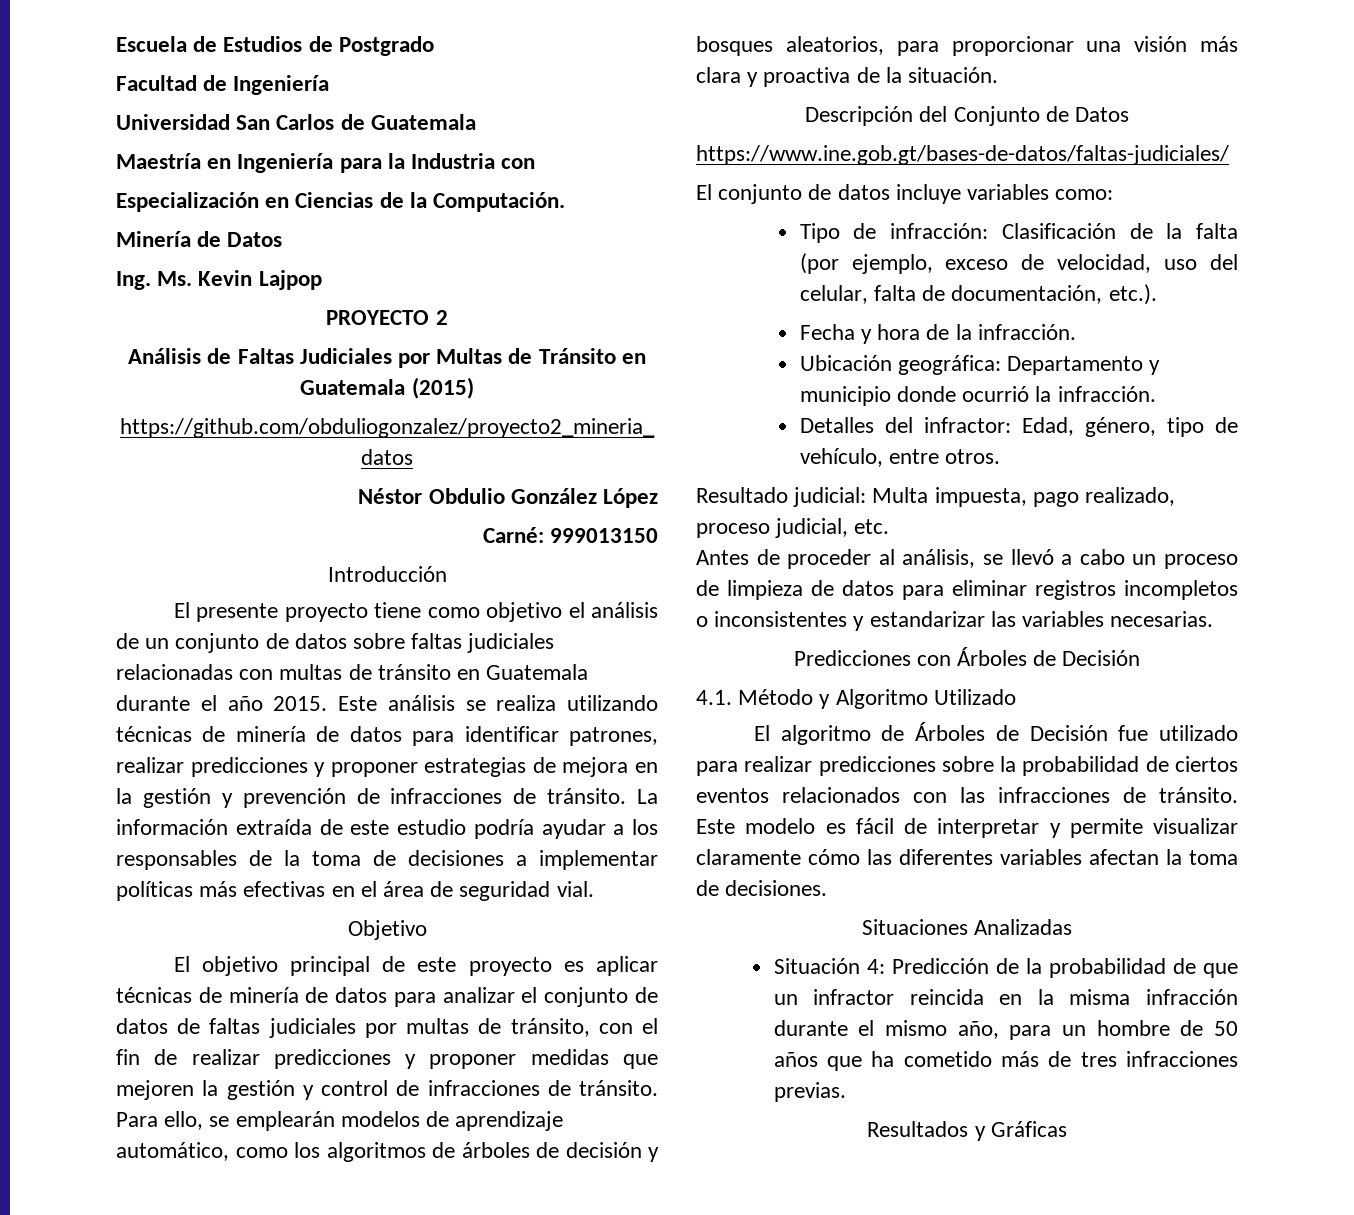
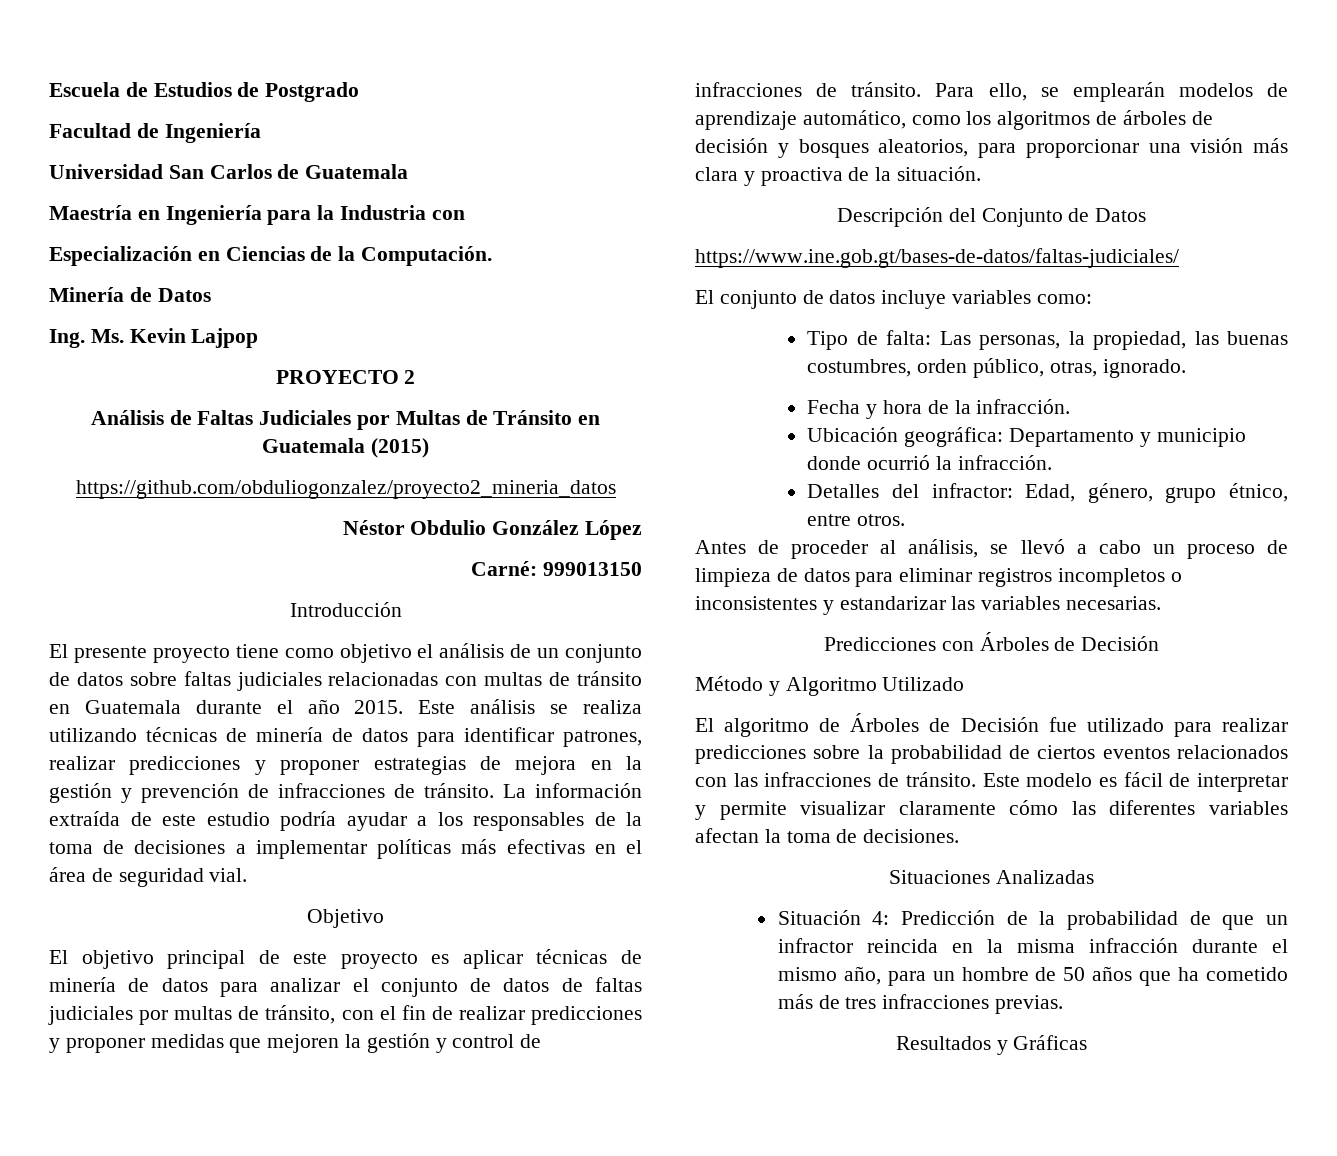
[890,223,1238,239] [799,253,1238,274] [799,284,1157,305] infracción: Clasificación de la falta (por ejemplo, exceso de velocidad, uso del celular, falta de documentación, etc.). -> [886,330,1288,350] [807,358,1186,378] falta: Las personas, la propiedad, las buenas costumbres, orden público, otras, ignorado.
[1166,417,1238,437] [799,448,883,467] tipo de vehículo, -> [1165,483,1288,503] grupo étnico,
[696,487,1176,507] [696,518,890,538] // Resultado judicial: Multa impuesta, pago realizado, proceso judicial, etc. -> (906, 520) none
[696,690,732,705] 4.1. -> (1160, 643) none

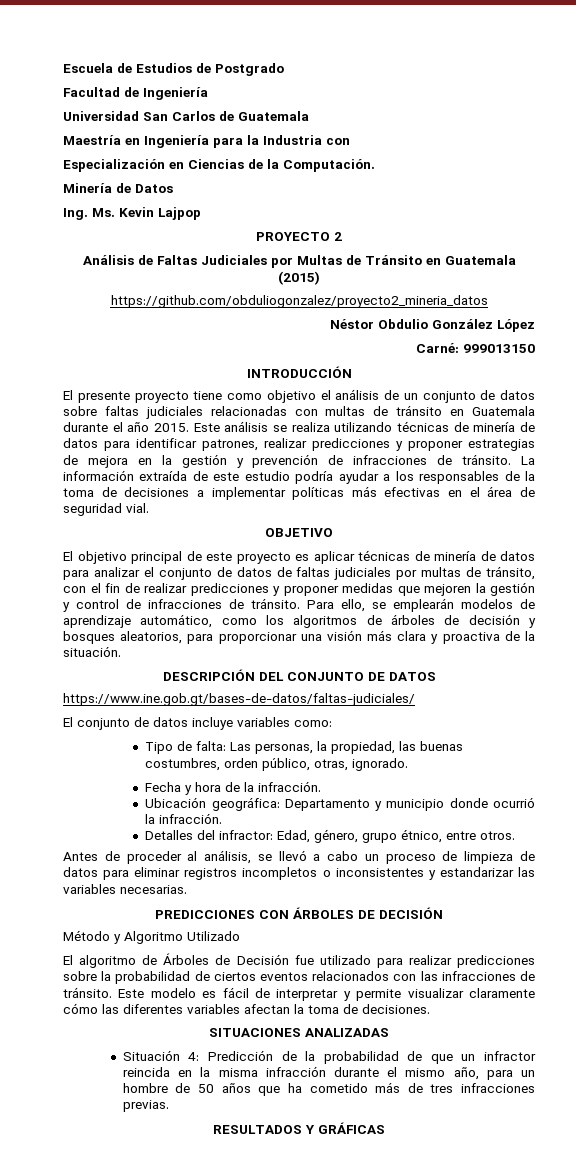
[289,602,402,617] Introducción -> [246,366,352,378] INTRODUCCIÓN
[307,909,384,928] Objetivo -> [265,528,333,537] OBJETIVO
[836,207,1147,227] Descripción del Conjunto de Datos -> [162,669,436,681] DESCRIPCIÓN DEL CONJUNTO DE DATOS
[823,632,1160,651] Predicciones con Árboles de Decisión -> [155,907,443,919] PREDICCIONES CON ÁRBOLES DE DECISIÓN
[889,870,1094,884] Situaciones Analizadas -> [209,1028,389,1037] SITUACIONES ANALIZADAS
[895,1035,1088,1055] Resultados y Gráficas -> [213,1122,385,1134] RESULTADOS Y GRÁFICAS

